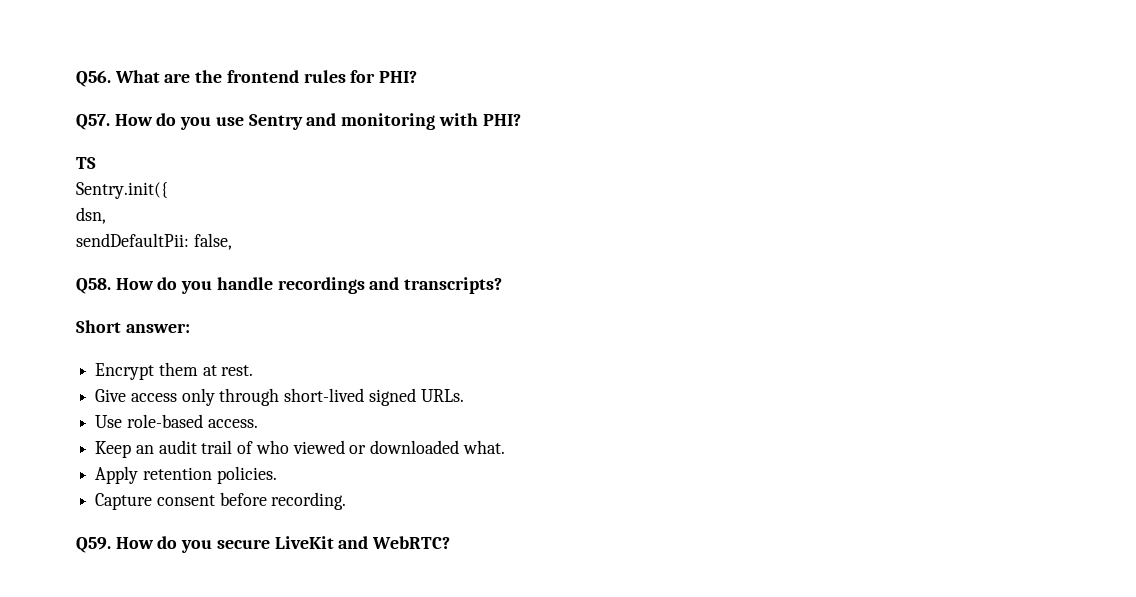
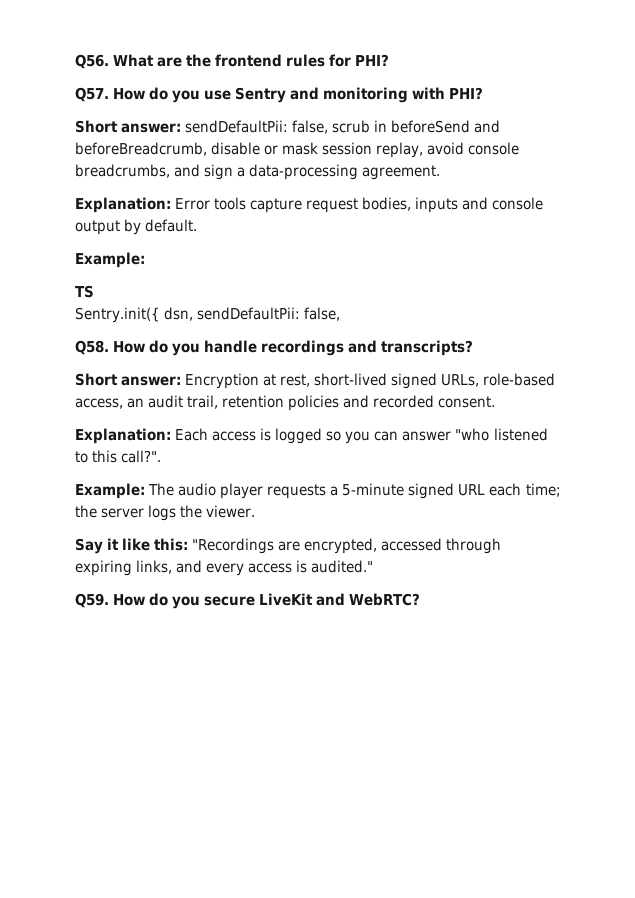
(521, 120) none -> [75,120,501,134] [75,142,520,158] [75,164,441,180] [75,197,544,213] [75,219,198,235] [75,252,145,268] // Short answer: sendDefaultPii: false, scrub in beforeSend and beforeBreadcrumb, disable or mask session replay, avoid console breadcrumbs, and sign a data-processing agreement. // Explanation: Error tools capture request bodies, inputs and console output by default. // Example:
(168, 190) // -> (160, 315) none
(106, 215) // -> (194, 314) none
[95,362,254,380] [95,388,464,406] [95,414,258,428] [95,440,505,458] [95,466,277,484] [95,492,347,510] // Encrypt them at rest. // Give access only through short-lived signed URLs. // Use role-based access. // Keep an audit trail of who viewed or downloaded what. // Apply retention policies. // Capture consent before recording. -> [185,373,556,389] [75,395,496,411] [75,428,548,444] [75,450,162,463] [75,483,561,499] [75,505,256,521] [75,538,502,554] [75,560,374,576] Encryption at rest, short-lived signed URLs, role-based access, an audit trail, retention policies and recorded consent. // Explanation: Each access is logged so you can answer "who listened to this call?". // Example: The audio player requests a 5-minute signed URL each time; the server logs the viewer. // Say it like this: "Recordings are encrypted, accessed through expiring links, and every access is audited."

